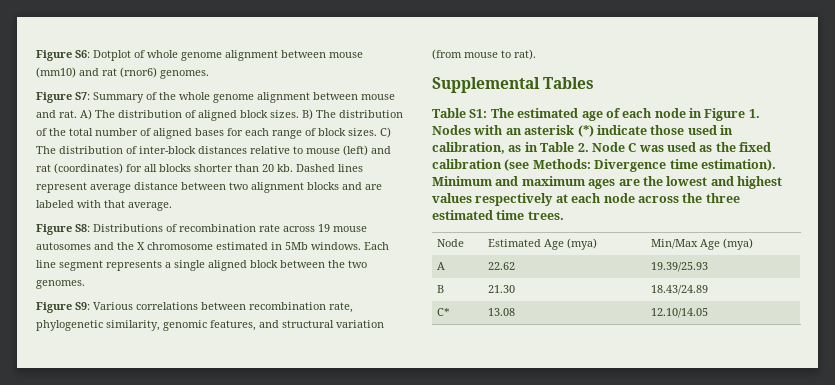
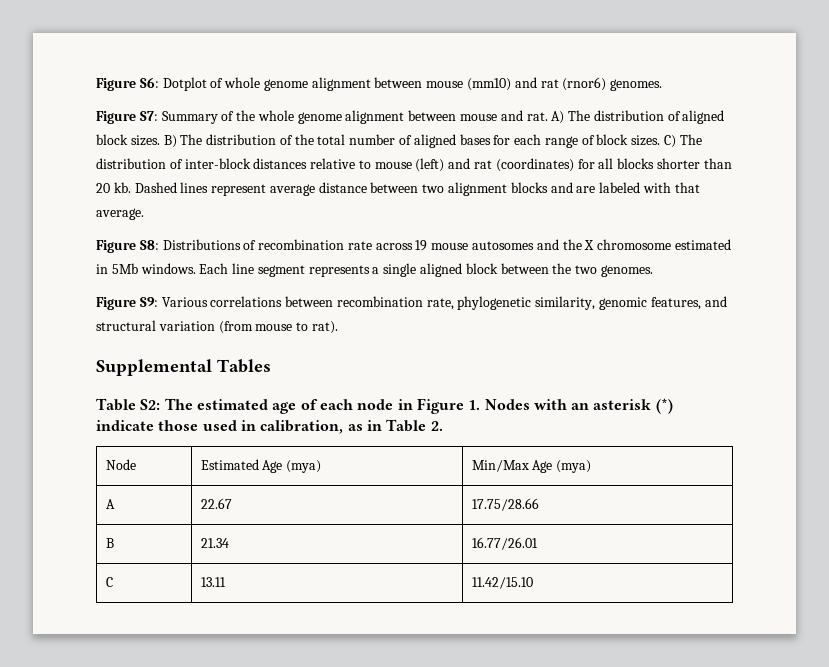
[469,109,488,118] S1: -> [140,399,161,410] S2:
[591,142,772,152] [432,159,776,172] [432,176,782,189] [432,193,740,206] [432,210,564,220] Node C was used as the fixed calibration (see Methods: Divergence time estimation). Minimum and maximum ages are the lowest and highest values respectively at each node across the three estimated time trees. -> (443, 426) none
[488,262,516,270] [651,262,709,272] 22.62 | 19.39/25.93 -> [200,498,232,509] [471,498,539,511] 22.67 | 17.75/28.66
[488,285,516,293] [651,285,709,295] [437,308,451,316] [488,308,516,316] [651,308,709,318] 21.30 | 18.43/24.89 // C* | 13.08 | 12.10/14.05 -> [200,538,229,548] [471,537,538,550] [105,577,113,587] [200,577,226,587] [471,577,533,589] 21.34 | 16.77/26.01 // C | 13.11 | 11.42/15.10

